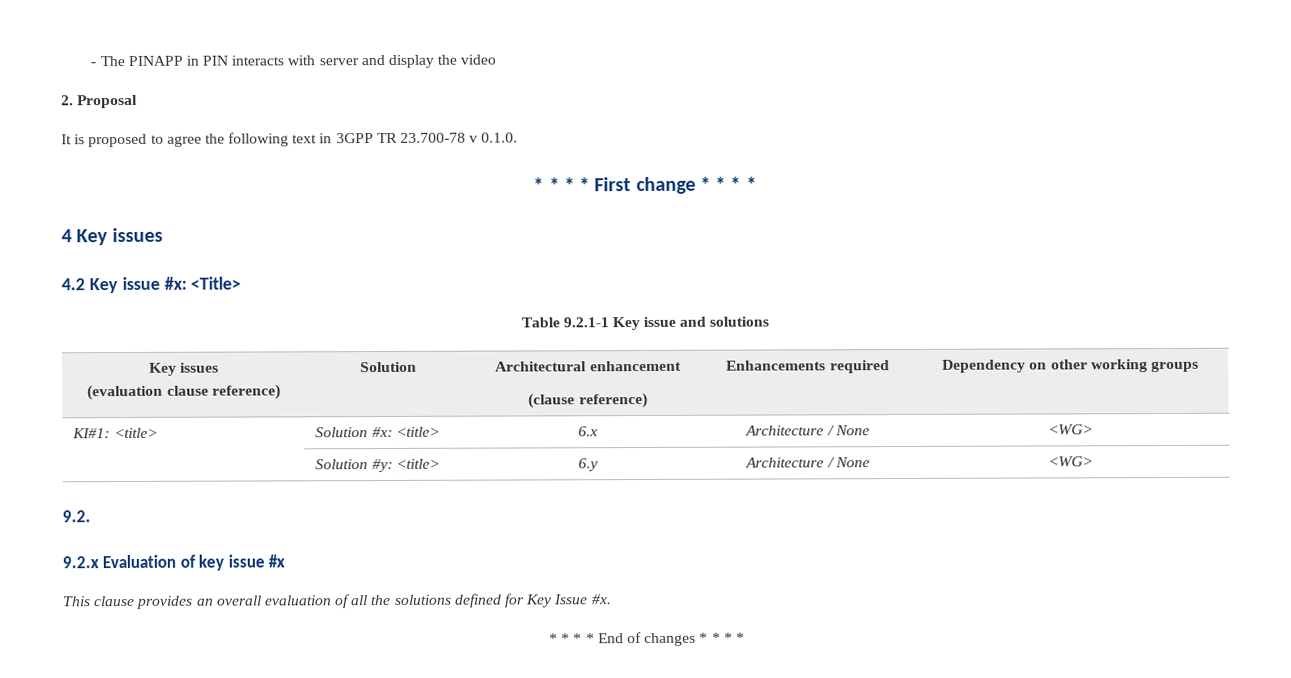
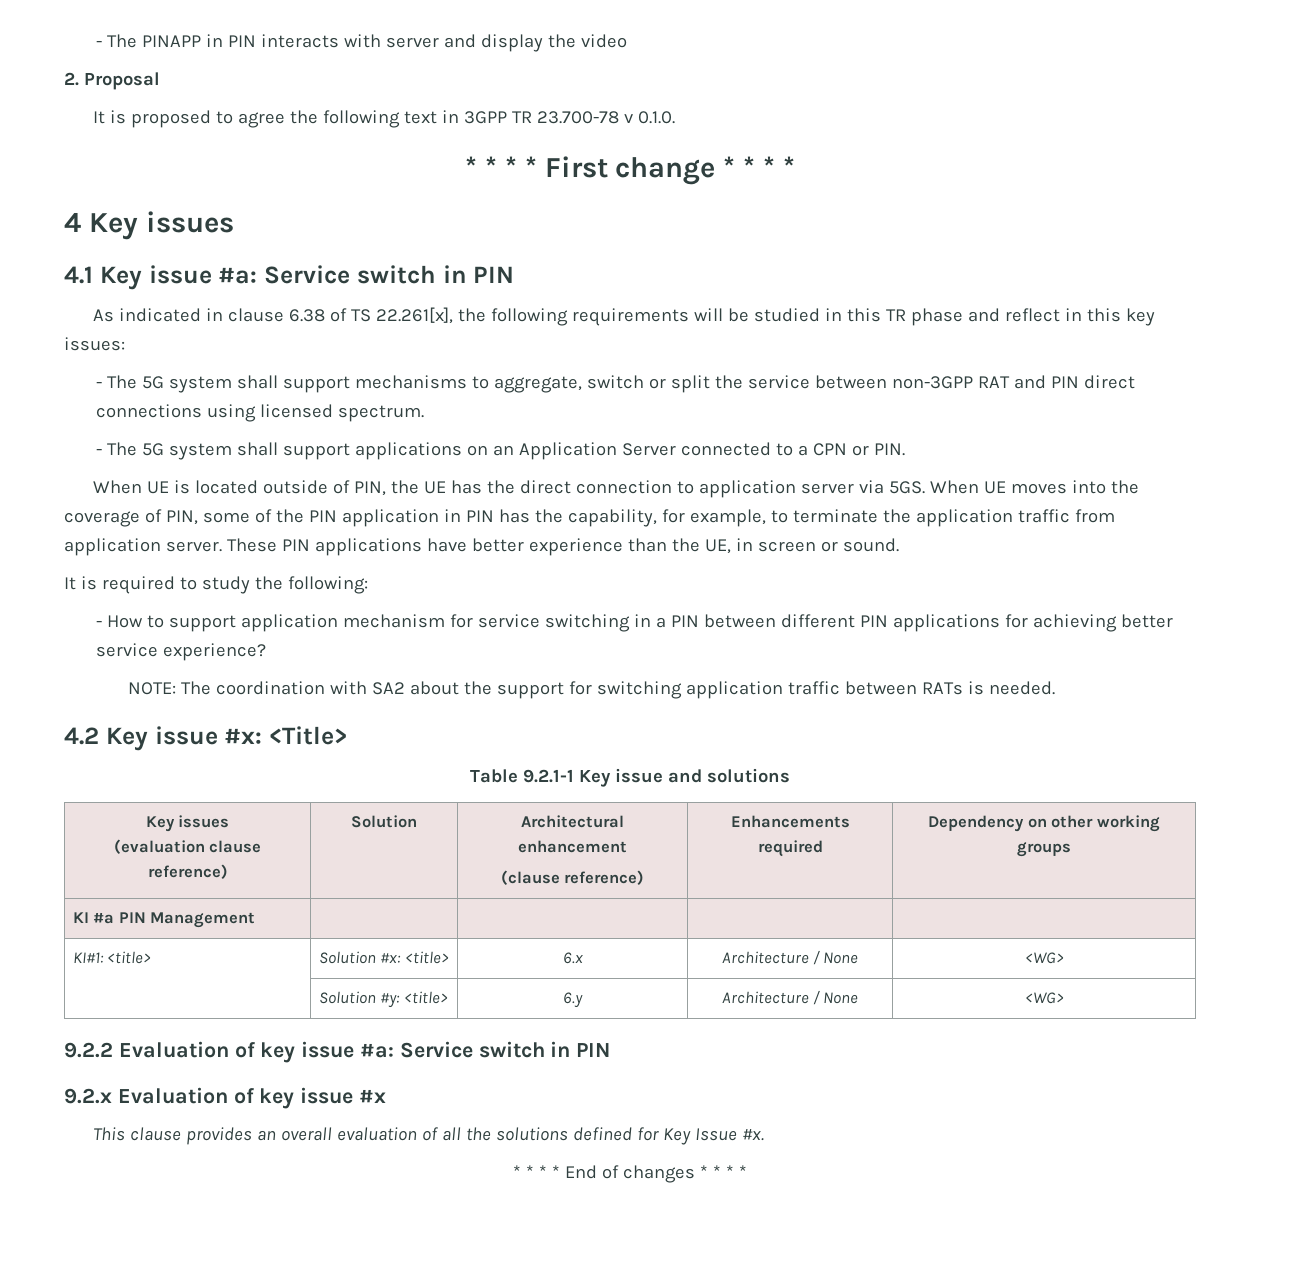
(163, 235) none -> [64,265,515,290] [93,307,1156,326] [64,337,125,351] [96,375,1136,393] [96,404,425,422] [96,442,906,460] [93,480,1140,498] [64,509,1115,527] [64,538,899,556] [64,576,368,594] [96,614,1174,632] [96,643,267,661] [128,681,1056,699] // 4.1 Key issue #a: Service switch in PIN // As indicated in clause 6.38 of TS 22.261[x], the following requirements will be studied in this TR phase and reflect in this key issues: // - The 5G system shall support mechanisms to aggregate, switch or split the service between non-3GPP RAT and PIN direct connections using licensed spectrum. // - The 5G system shall support applications on an Application Server connected to a CPN or PIN. // When UE is located outside of PIN, the UE has the direct connection to application server via 5GS. When UE moves into the coverage of PIN, some of the PIN application in PIN has the capability, for example, to terminate the application traffic from application server. These PIN applications have better experience than the UE, in screen or sound. // It is required to study the following: // - How to support application mechanism for service switching in a PIN between different PIN applications for achieving better service experience? // NOTE: The coordination with SA2 about the support for switching application traffic between RATs is needed.
(1199, 366) none -> [72,912,256,928] // KI #a PIN Management | | | |
[62,510,91,523] 9.2. -> [64,1041,611,1063] 9.2.2 Evaluation of key issue #a: Service switch in PIN

